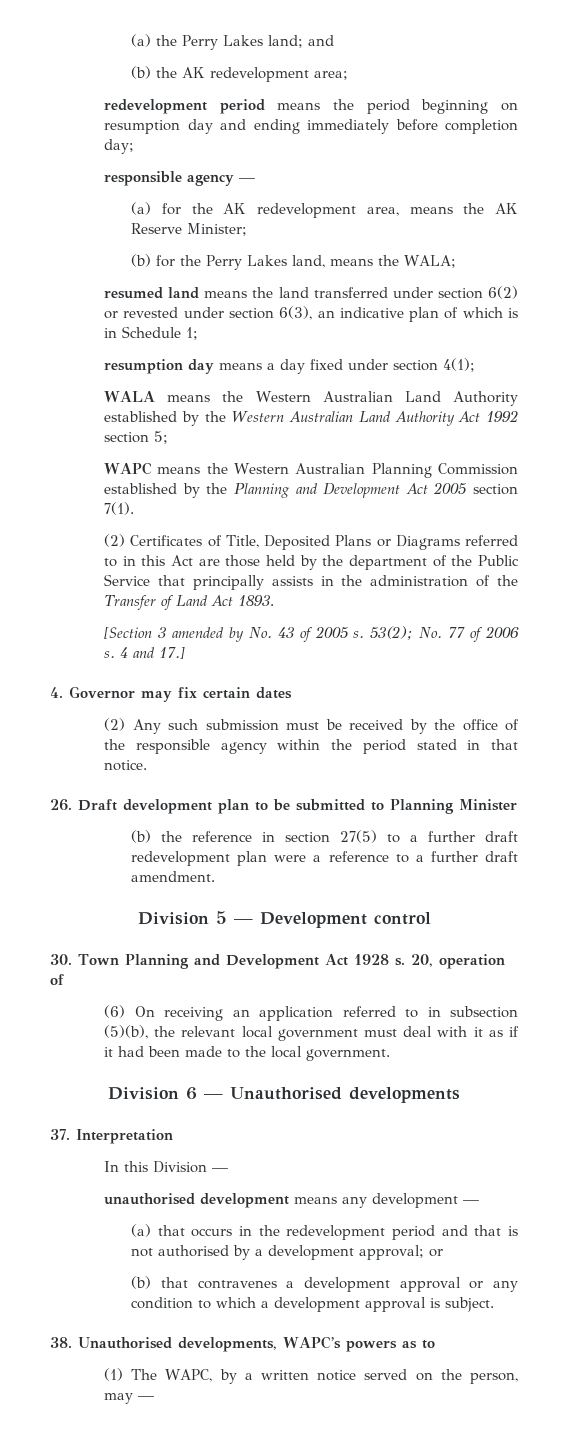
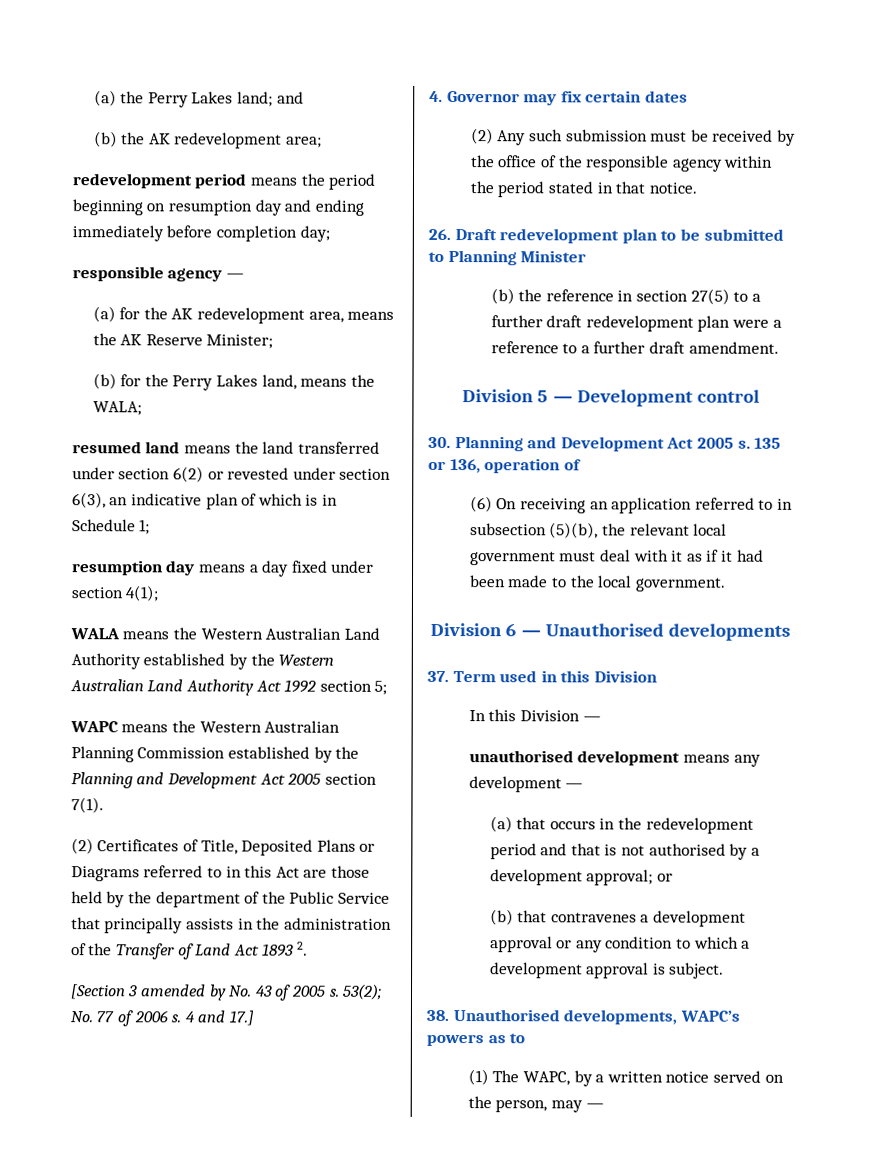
[238,595,275,606] 1893. -> [262,941,308,957] 1893 2.
[123,799,212,814] development -> [499,228,620,244] redevelopment
[78,954,433,969] Town Planning and Development Act 1928 s. 20, -> [454,436,782,452] [428,459,481,474] Planning and Development Act 2005 s. 135 or 136,
[76,1129,173,1144] Interpretation -> [452,670,657,683] Term used in this Division

